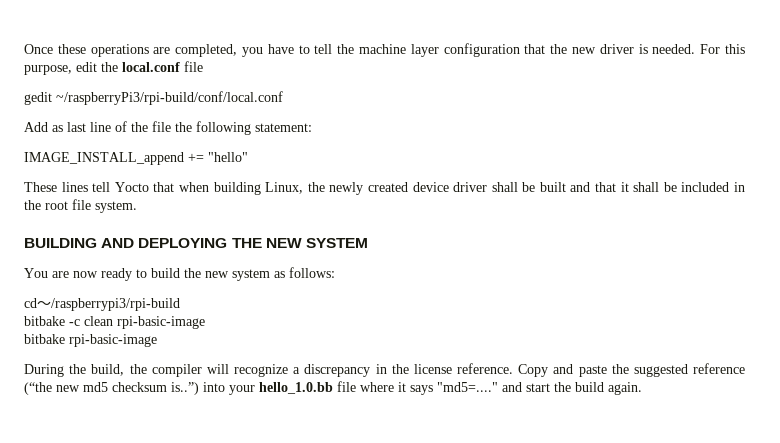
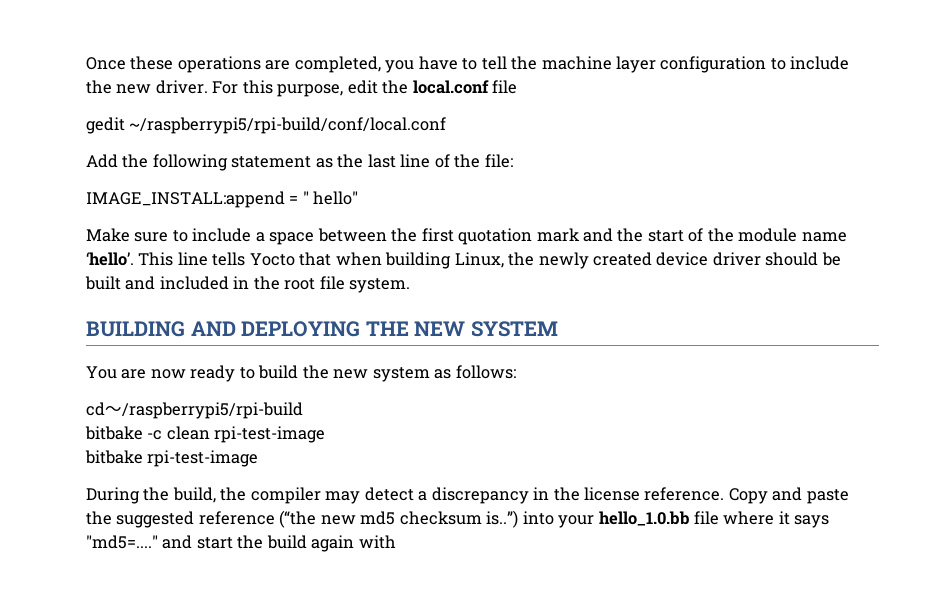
[524,44,696,54] that the new driver is needed. -> [770,56,850,70] [86,80,208,94] to include the new driver.
[56,91,283,105] ~/raspberryPi3/rpi-build/conf/local.conf -> [129,117,447,134] ~/raspberrypi5/rpi-build/conf/local.conf
[52,121,312,135] [24,152,248,165] [24,182,111,192] as last line of the file the following statement: // IMAGE_INSTALL_append += "hello" // These lines tell -> [122,154,513,171] [86,191,359,208] [86,228,847,245] [86,252,246,266] the following statement as the last line of the file: // IMAGE_INSTALL:append = " hello" // Make sure to include a space between the first quotation mark and the start of the module name ‘hello’. This line tells
[491,182,518,192] shall -> [765,252,819,266] should
[595,182,677,192] that it shall be -> (156, 283) none
[51,298,180,311] /raspberrypi3/rpi-build -> [122,402,303,419] /raspberrypi5/rpi-build
[117,316,205,329] [24,334,157,347] rpi-basic-image // bitbake rpi-basic-image -> [214,426,326,443] [85,450,259,467] rpi-test-image // bitbake rpi-test-image
[206,364,288,377] will recognize -> [325,487,414,504] may detect
[608,382,642,395] again. -> [311,535,396,552] again with

